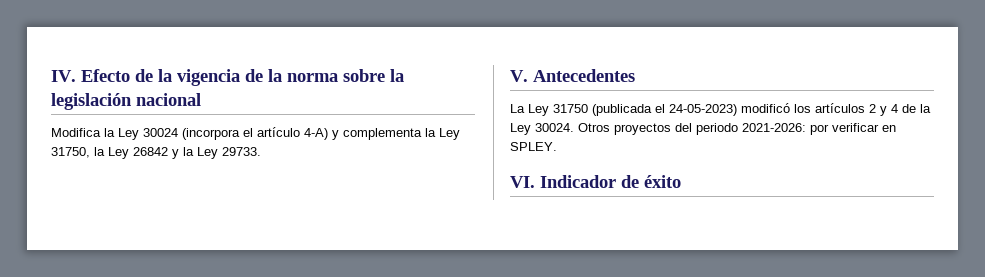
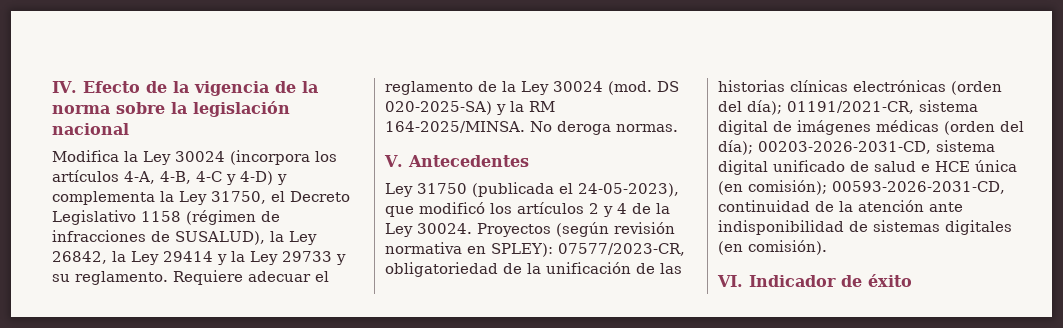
[243,127,328,140] el artículo 4-A) -> [315,151,337,162] [52,170,273,185] los artículos 4-A, 4-B, 4-C y 4-D)
[94,147,261,159] la Ley 26842 y la Ley 29733. -> [271,191,350,202] [52,210,280,225] [52,230,317,245] [52,251,346,265] [52,270,329,285] [385,81,679,95] [385,101,555,115] [385,121,678,135] el Decreto Legislativo 1158 (régimen de infracciones de SUSALUD), la Ley 26842, la Ley 29414 y la Ley 29733 y su reglamento. Requiere adecuar el reglamento de la Ley 30024 (mod. DS 020-2025-SA) y la RM 164-2025/MINSA. No deroga normas.
[510,104,525,113] La -> (529, 161) none
[669,104,737,116] 24-05-2023) -> [578,183,679,197] [385,206,414,217] 24-05-2023), que
[578,123,896,135] [510,142,557,151] Otros proyectos del periodo 2021-2026: por verificar en SPLEY. -> [477,222,675,237] [385,242,685,257] [385,262,682,277] [718,80,1002,95] [718,100,978,115] [718,120,1024,135] [718,140,995,155] [718,160,1017,175] [718,180,1005,195] [718,200,963,212] [718,220,1012,235] [718,240,827,255] Proyectos (según revisión normativa en SPLEY): 07577/2023-CR, obligatoriedad de la unificación de las historias clínicas electrónicas (orden del día); 01191/2021-CR, sistema digital de imágenes médicas (orden del día); 00203-2026-2031-CD, sistema digital unificado de salud e HCE única (en comisión); 00593-2026-2031-CD, continuidad de la atención ante indisponibilidad de sistemas digitales (en comisión).

